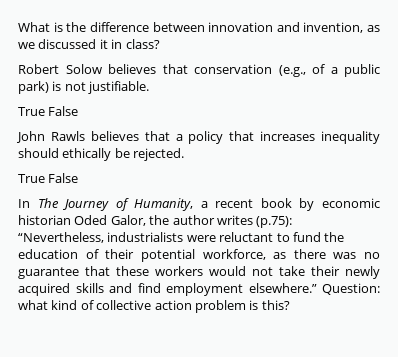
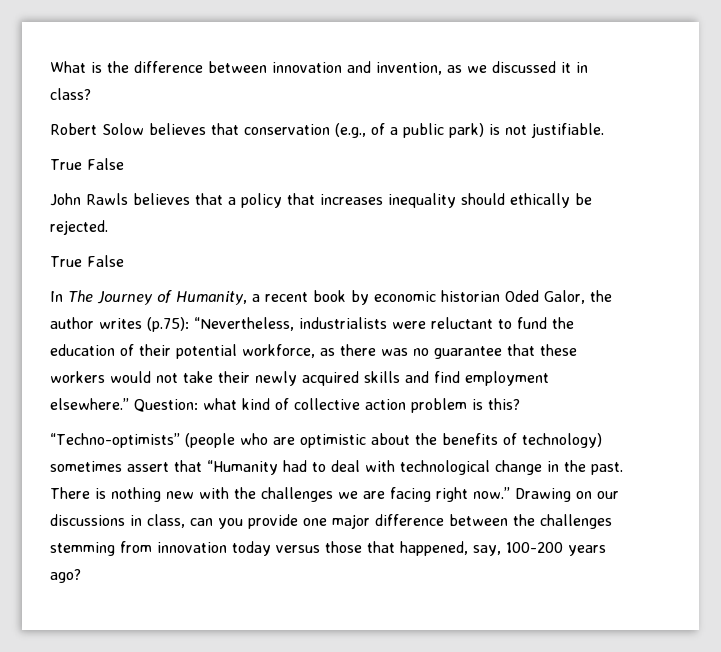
(290, 305) none -> [50,433,602,448] [50,460,623,475] [50,487,619,502] [50,514,612,529] [50,541,606,556] [50,569,81,583] // “Techno-optimists” (people who are optimistic about the benefits of technology) sometimes assert that “Humanity had to deal with technological change in the past. There is nothing new with the challenges we are facing right now.” Drawing on our discussions in class, can you provide one major difference between the challenges stemming from innovation today versus those that happened, say, 100-200 years ago?

